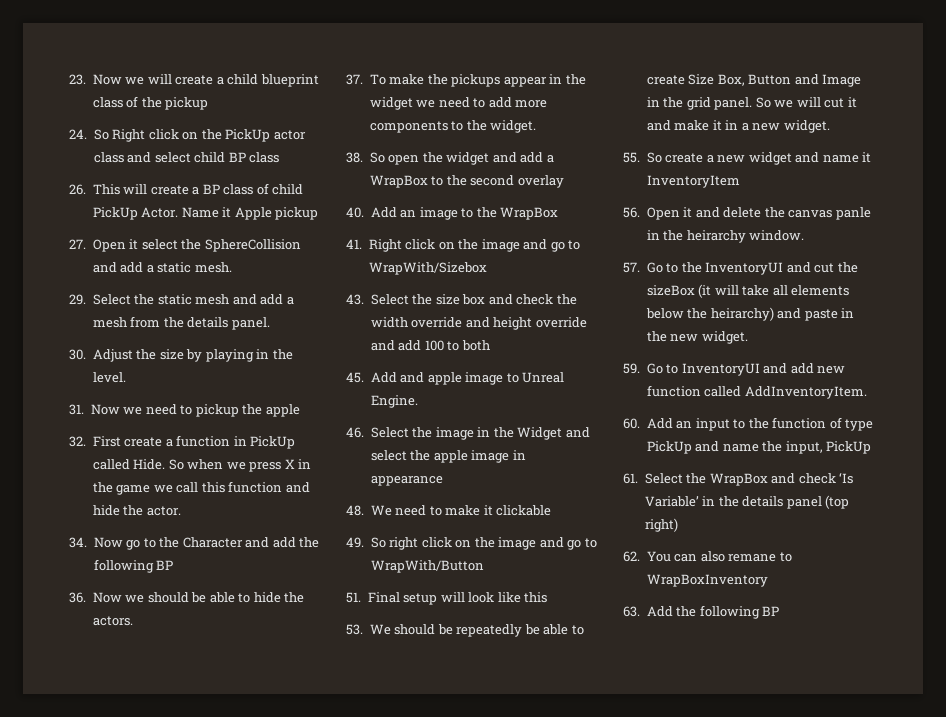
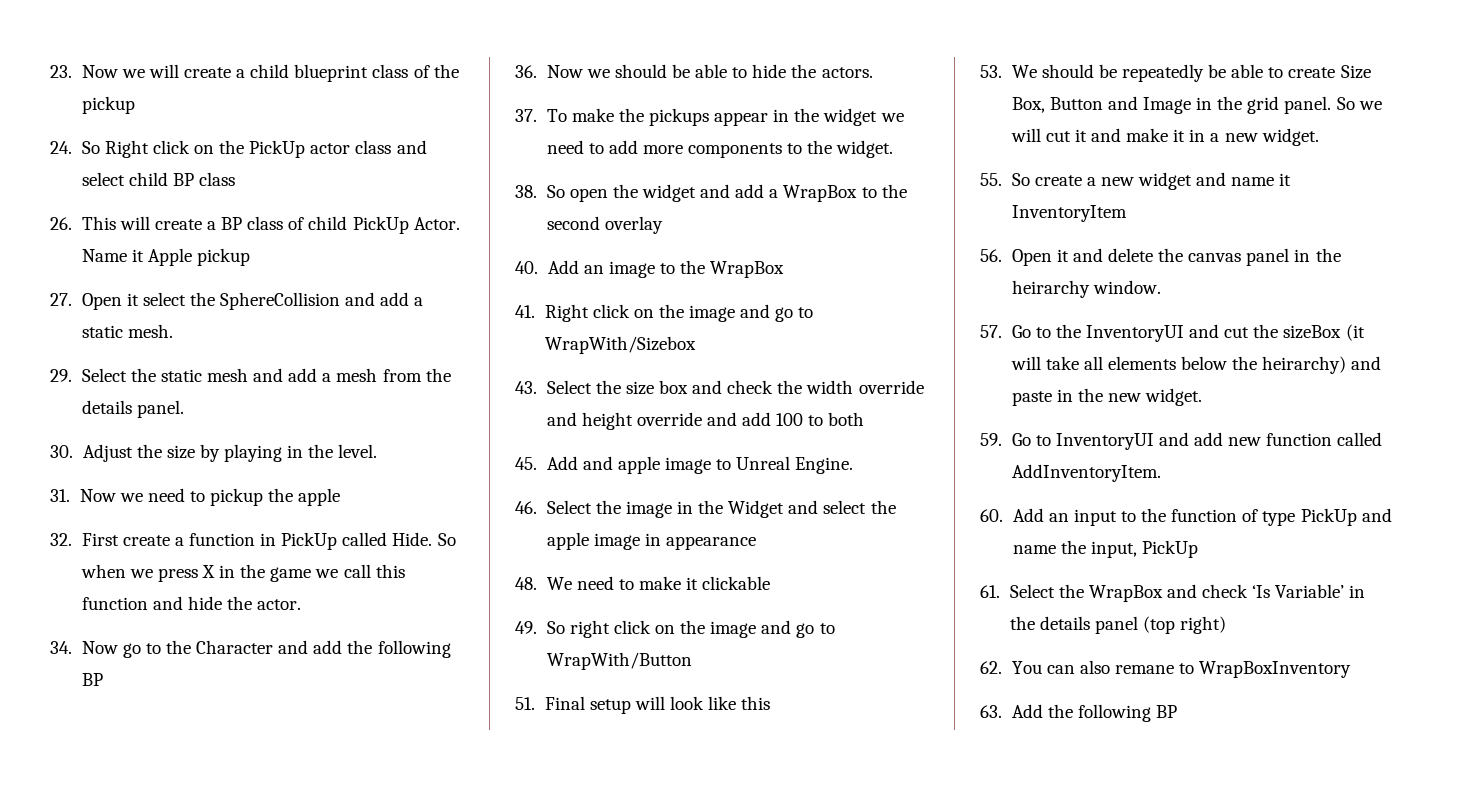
[835,207,871,220] panle -> [1246,248,1290,266] panel

